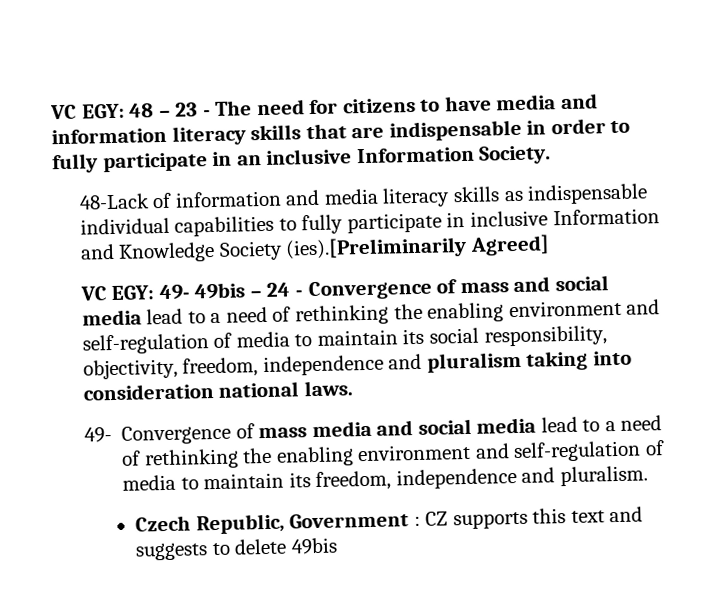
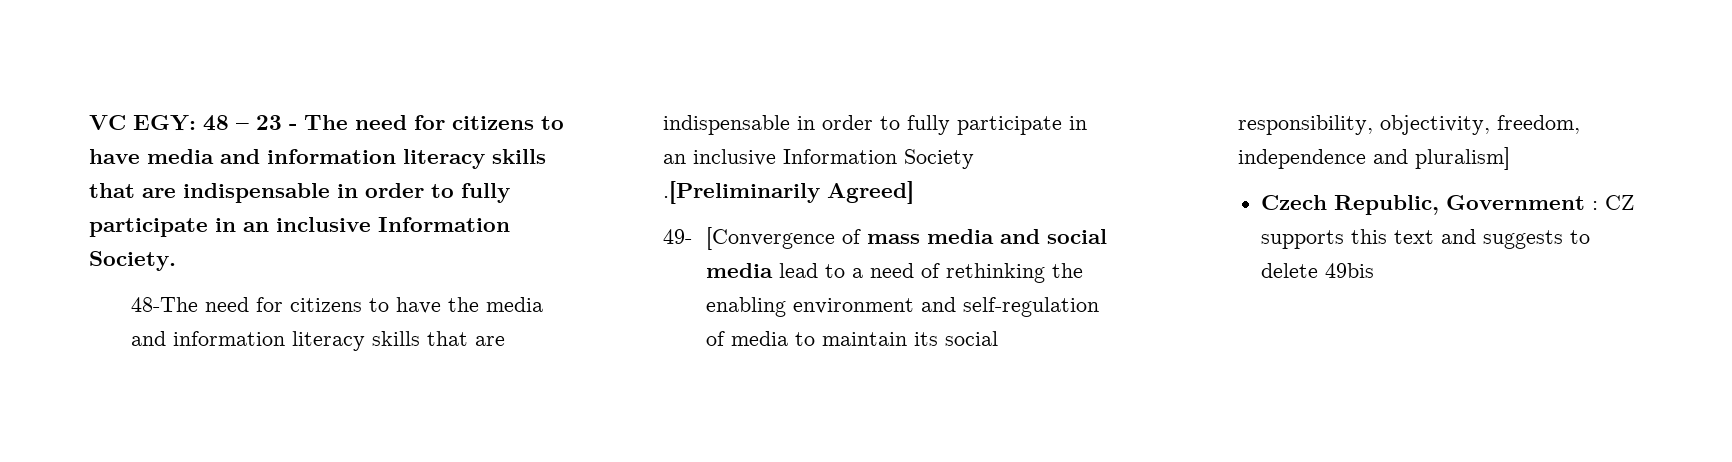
[78,183,649,210] [79,208,660,237] [79,234,550,263] [79,279,509,301] 48-Lack of information and media literacy skills as indispensable individual capabilities to fully participate in inclusive Information and Knowledge Society (ies).[Preliminarily Agreed] // VC EGY: 49- 49bis – 24 - Convergence of mass -> [131,297,544,314] [131,331,506,351] [663,115,1088,135] [663,149,975,169] [663,181,915,204] [663,227,994,250] 48-The need for citizens to have the media and information literacy skills that are indispensable in order to fully participate in an inclusive Information Society .[Preliminarily Agreed] // 49- [Convergence of mass media
[426,350,633,373] [82,380,353,401] [83,415,663,445] [121,440,665,470] [122,465,648,491] pluralism taking into consideration national laws. // 49- Convergence of mass media and social media lead to a need of rethinking the enabling environment and self-regulation of media to maintain its freedom, independence and pluralism. -> [1414,147,1510,170] pluralism]

